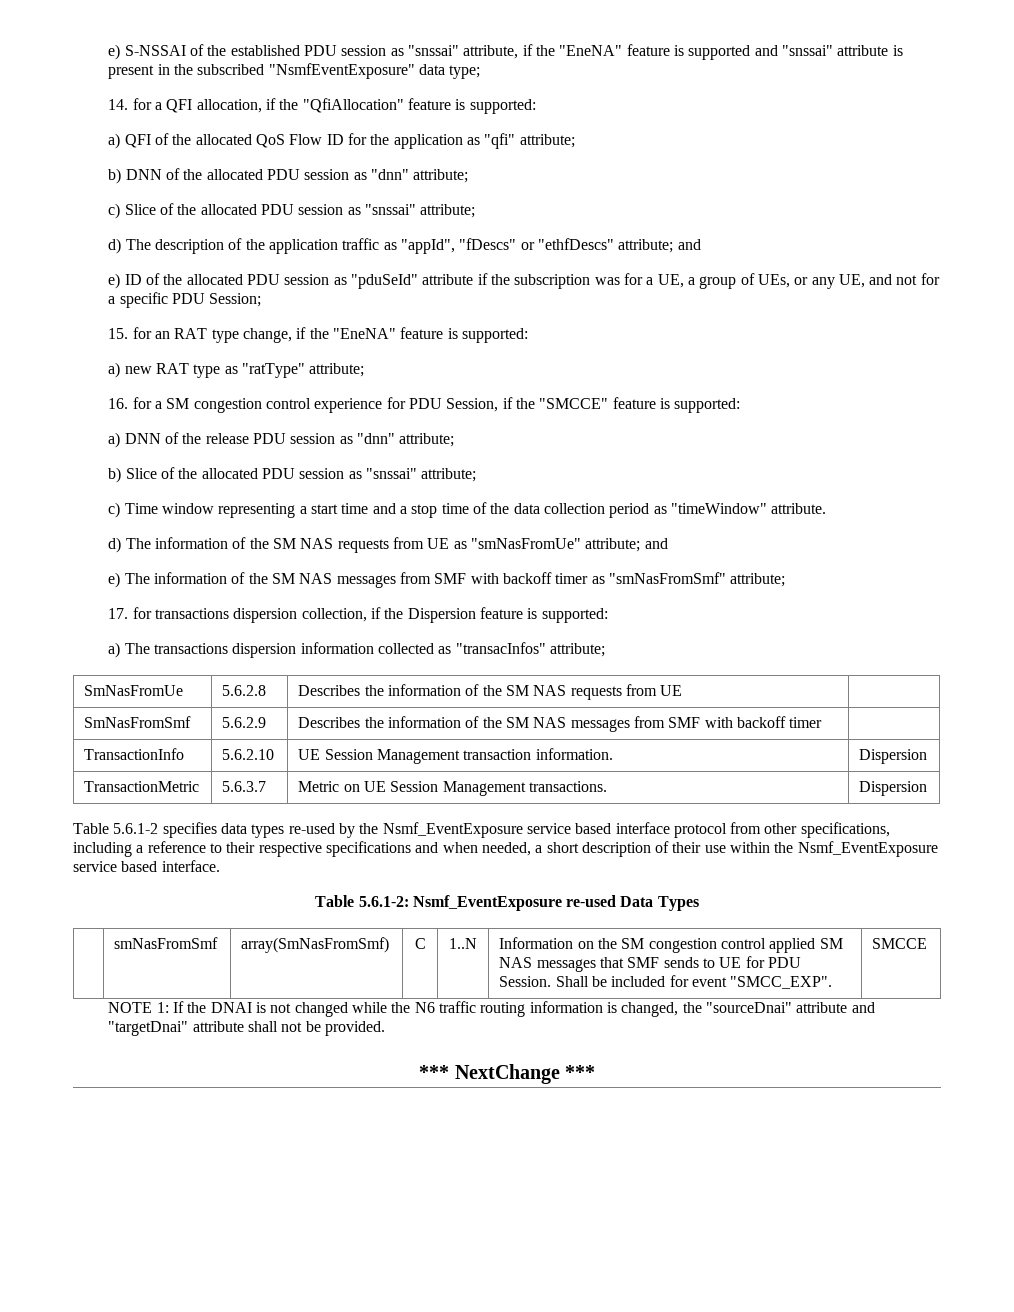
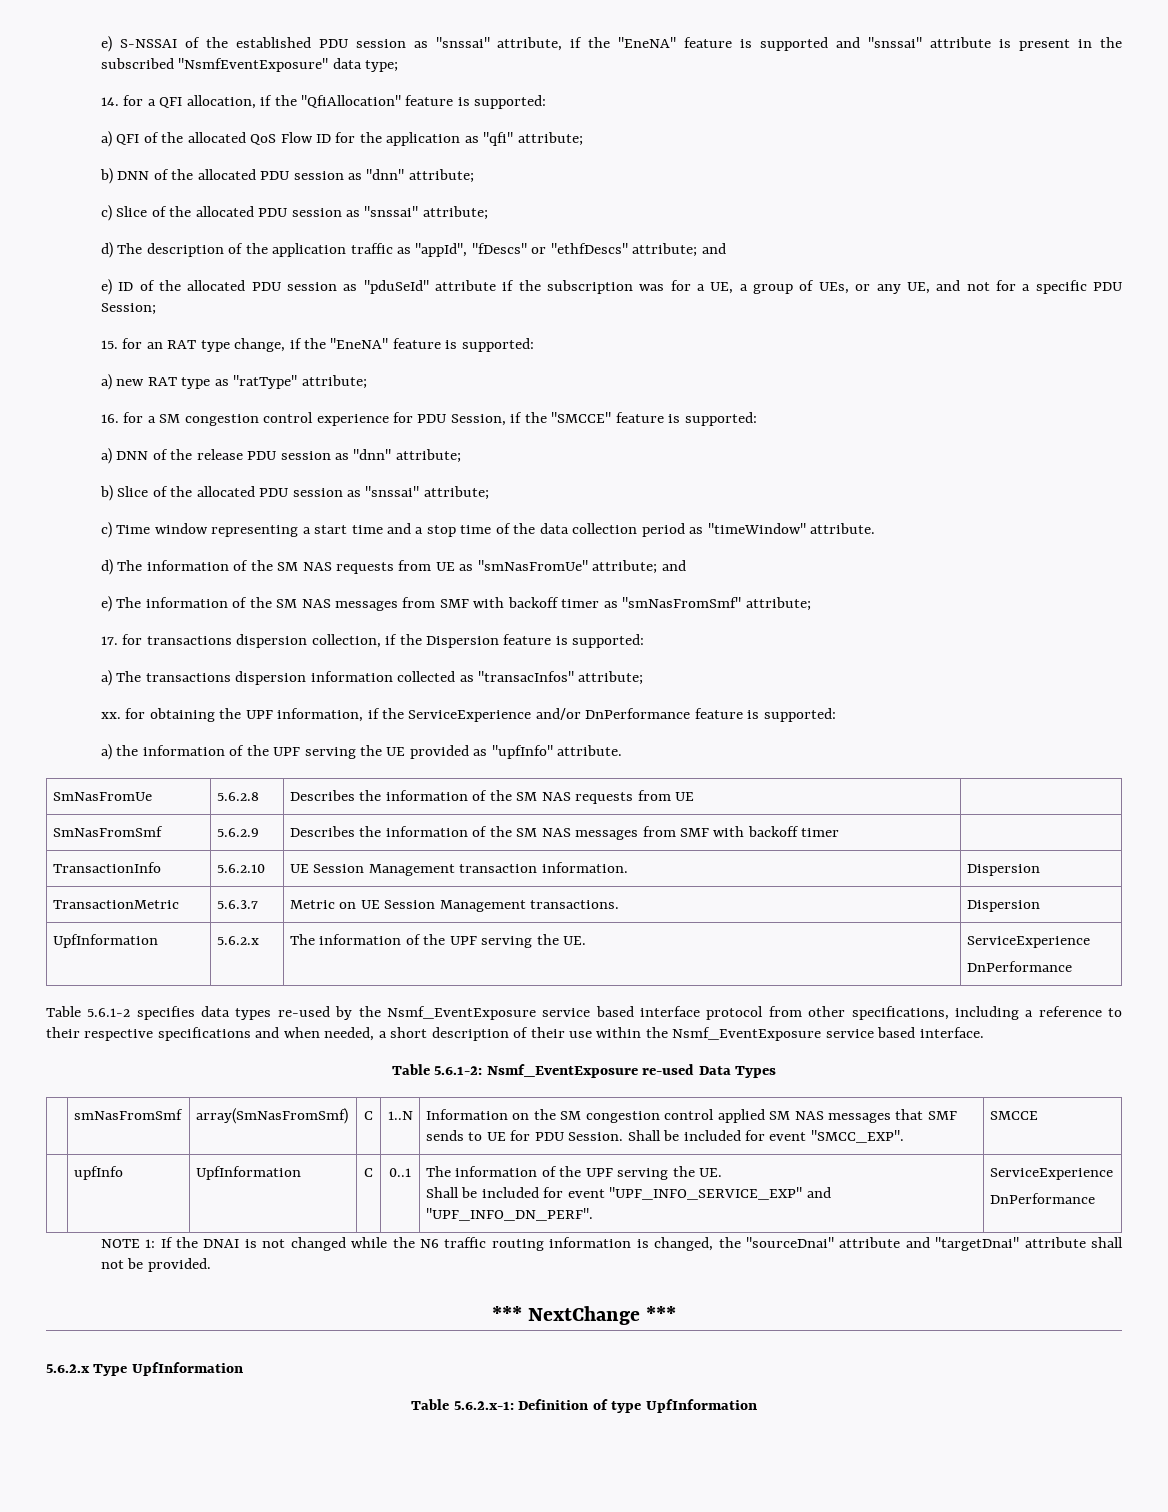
(606, 650) none -> [100,708,836,722] [100,744,623,760] // xx. for obtaining the UPF information, if the ServiceExperience and/or DnPerformance feature is supported: // a) the information of the UPF serving the UE provided as "upfInfo" attribute.
(928, 788) none -> [52,934,158,948] [216,936,259,945] [289,934,587,948] [966,936,1090,948] [966,961,1072,972] // UpfInformation | 5.6.2.x | The information of the UPF serving the UE. | ServiceExperience // DnPerformance
(928, 943) none -> [73,1166,123,1180] [195,1166,301,1180] [364,1168,373,1177] [389,1168,411,1177] [425,1166,723,1180] [425,1187,831,1200] [425,1208,593,1221] [989,1168,1113,1180] [989,1193,1095,1204] // | upfInfo | UpfInformation | C | 0..1 | The information of the UPF serving the UE. // Shall be included for event "UPF_INFO_SERVICE_EXP" and "UPF_INFO_DN_PERF". | ServiceExperience // DnPerformance
(595, 1072) none -> [46,1362,243,1376] [411,1399,757,1413] // 5.6.2.x Type UpfInformation // Table 5.6.2.x-1: Definition of type UpfInformation

